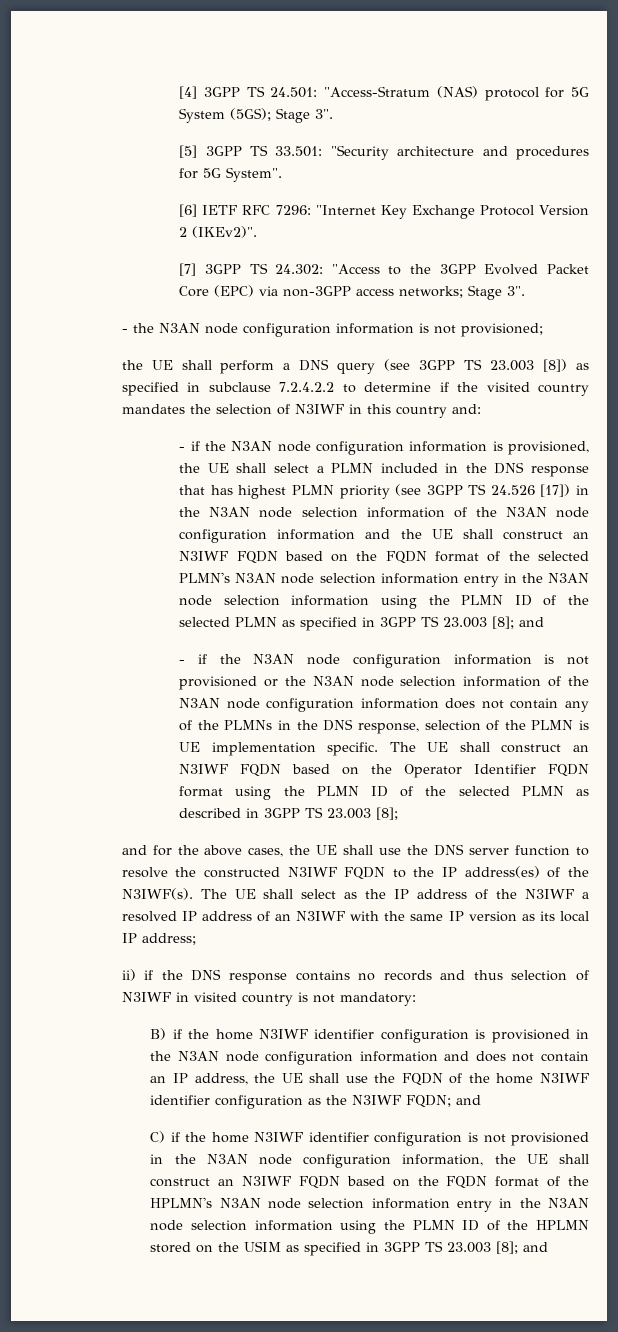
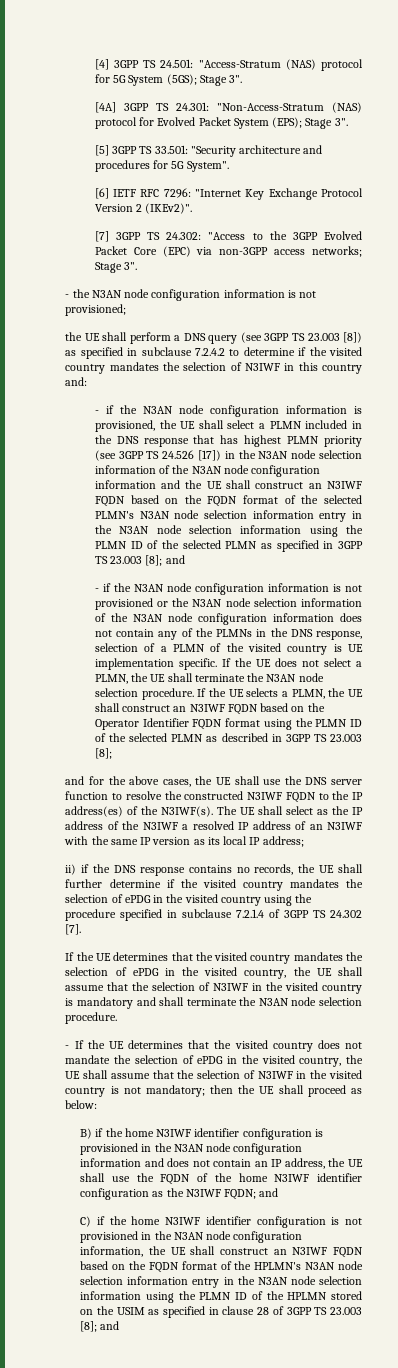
(334, 114) none -> [94,102,362,113] [94,117,348,129] // [4A] 3GPP TS 24.301: "Non-Access-Stratum (NAS) protocol for Evolved Packet System (EPS); Stage 3".
[279,382,335,392] 7.2.4.2.2 -> [195,348,226,356] 7.2.4.2
[504,720,589,730] [179,742,416,756] the PLMN is UE implementation specific. The -> [160,643,363,655] [94,658,362,670] [94,673,324,684] [94,688,346,700] a PLMN of the visited country is UE implementation specific. If the UE does not select a PLMN, the UE shall terminate the N3AN node selection procedure. If the UE selects a PLMN, the
[383,970,589,981] [121,992,416,1006] records and thus selection of N3IWF in visited country is not mandatory: -> [254,864,363,875] [65,879,363,891] [65,894,313,906] [65,909,362,921] [65,924,82,935] [65,952,363,964] [65,967,363,979] [65,982,362,994] [65,997,362,1009] [65,1012,118,1024] [65,1040,363,1052] [65,1055,364,1067] [65,1070,362,1079] [65,1085,362,1097] [65,1100,98,1109] records, the UE shall further determine if the visited country mandates the selection of ePDG in the visited country using the procedure specified in subclause 7.2.1.4 of 3GPP TS 24.302 [7]. // If the UE determines that the visited country mandates the selection of ePDG in the visited country, the UE shall assume that the selection of N3IWF in the visited country is mandatory and shall terminate the N3AN node selection procedure. // - If the UE determines that the visited country does not mandate the selection of ePDG in the visited country, the UE shall assume that the selection of N3IWF in the visited country is not mandatory; then the UE shall proceed as below:
(380, 1247) none -> [222,1306,284,1315] clause 28 of

